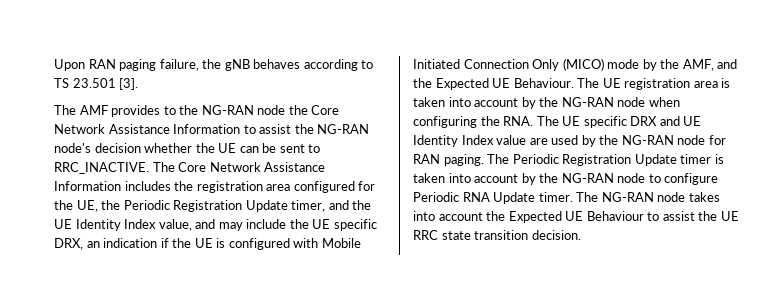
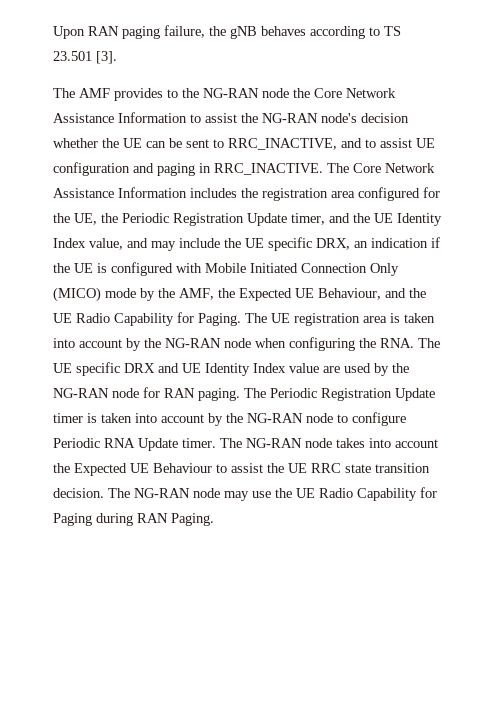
(321, 148) none -> [228,138,435,150] [53,162,211,176] RRC_INACTIVE, and to assist UE configuration and paging in
[717,59,738,69] [413,78,574,90] and the Expected UE Behaviour. -> [218,288,426,301] [53,312,241,326] the Expected UE Behaviour, and the UE Radio Capability for Paging.
(581, 235) none -> [108,487,437,501] [53,513,214,526] The NG-RAN node may use the UE Radio Capability for Paging during RAN Paging.

